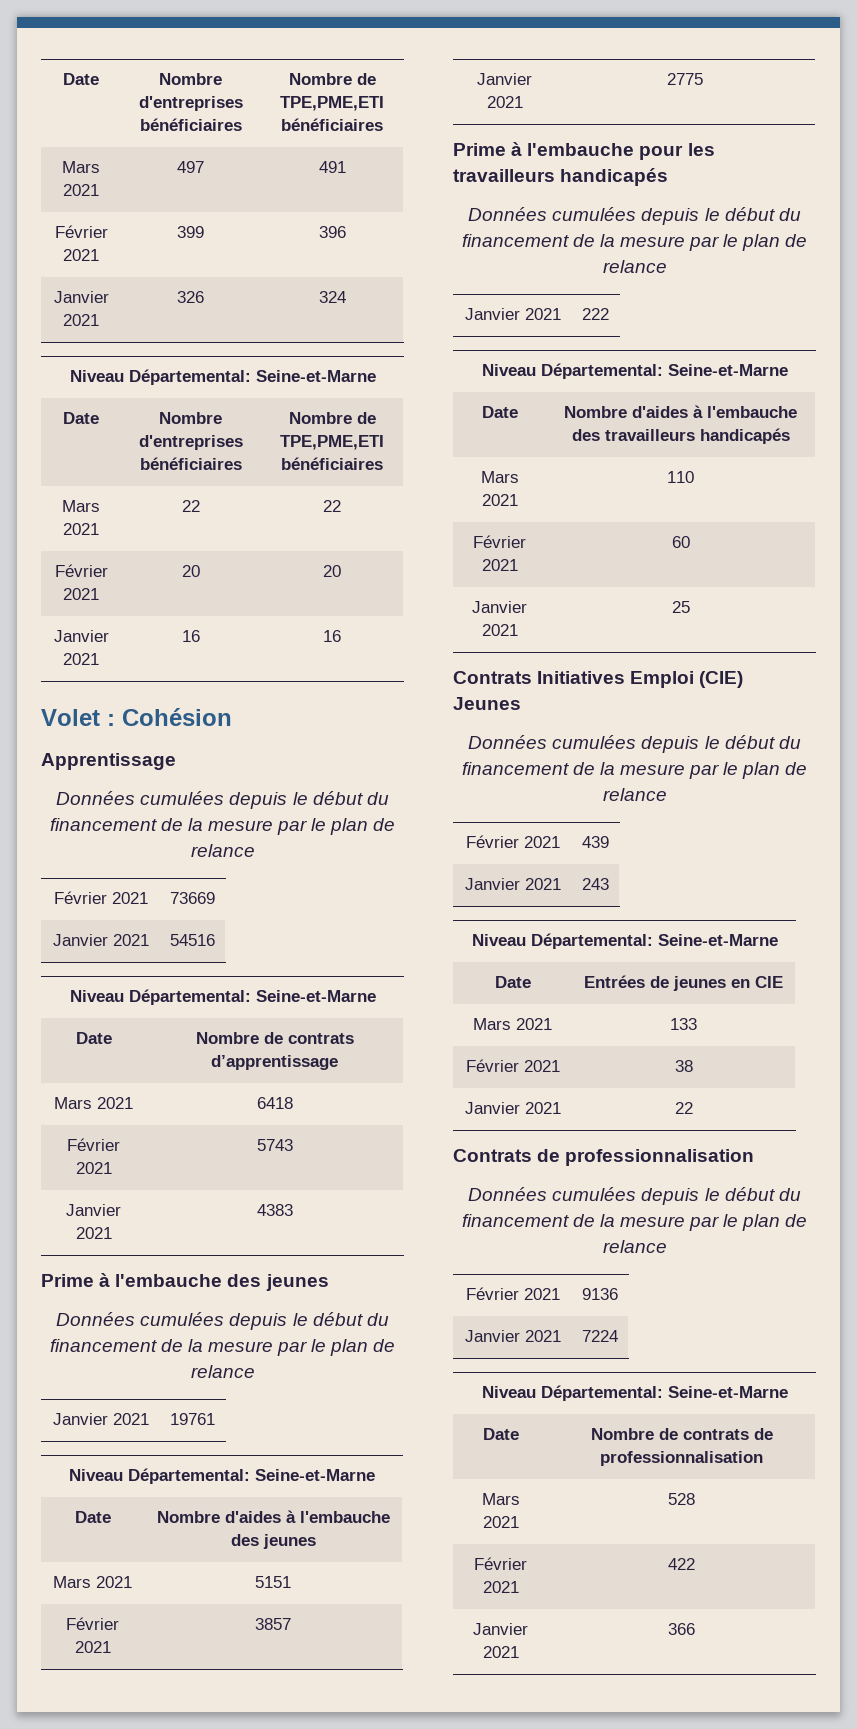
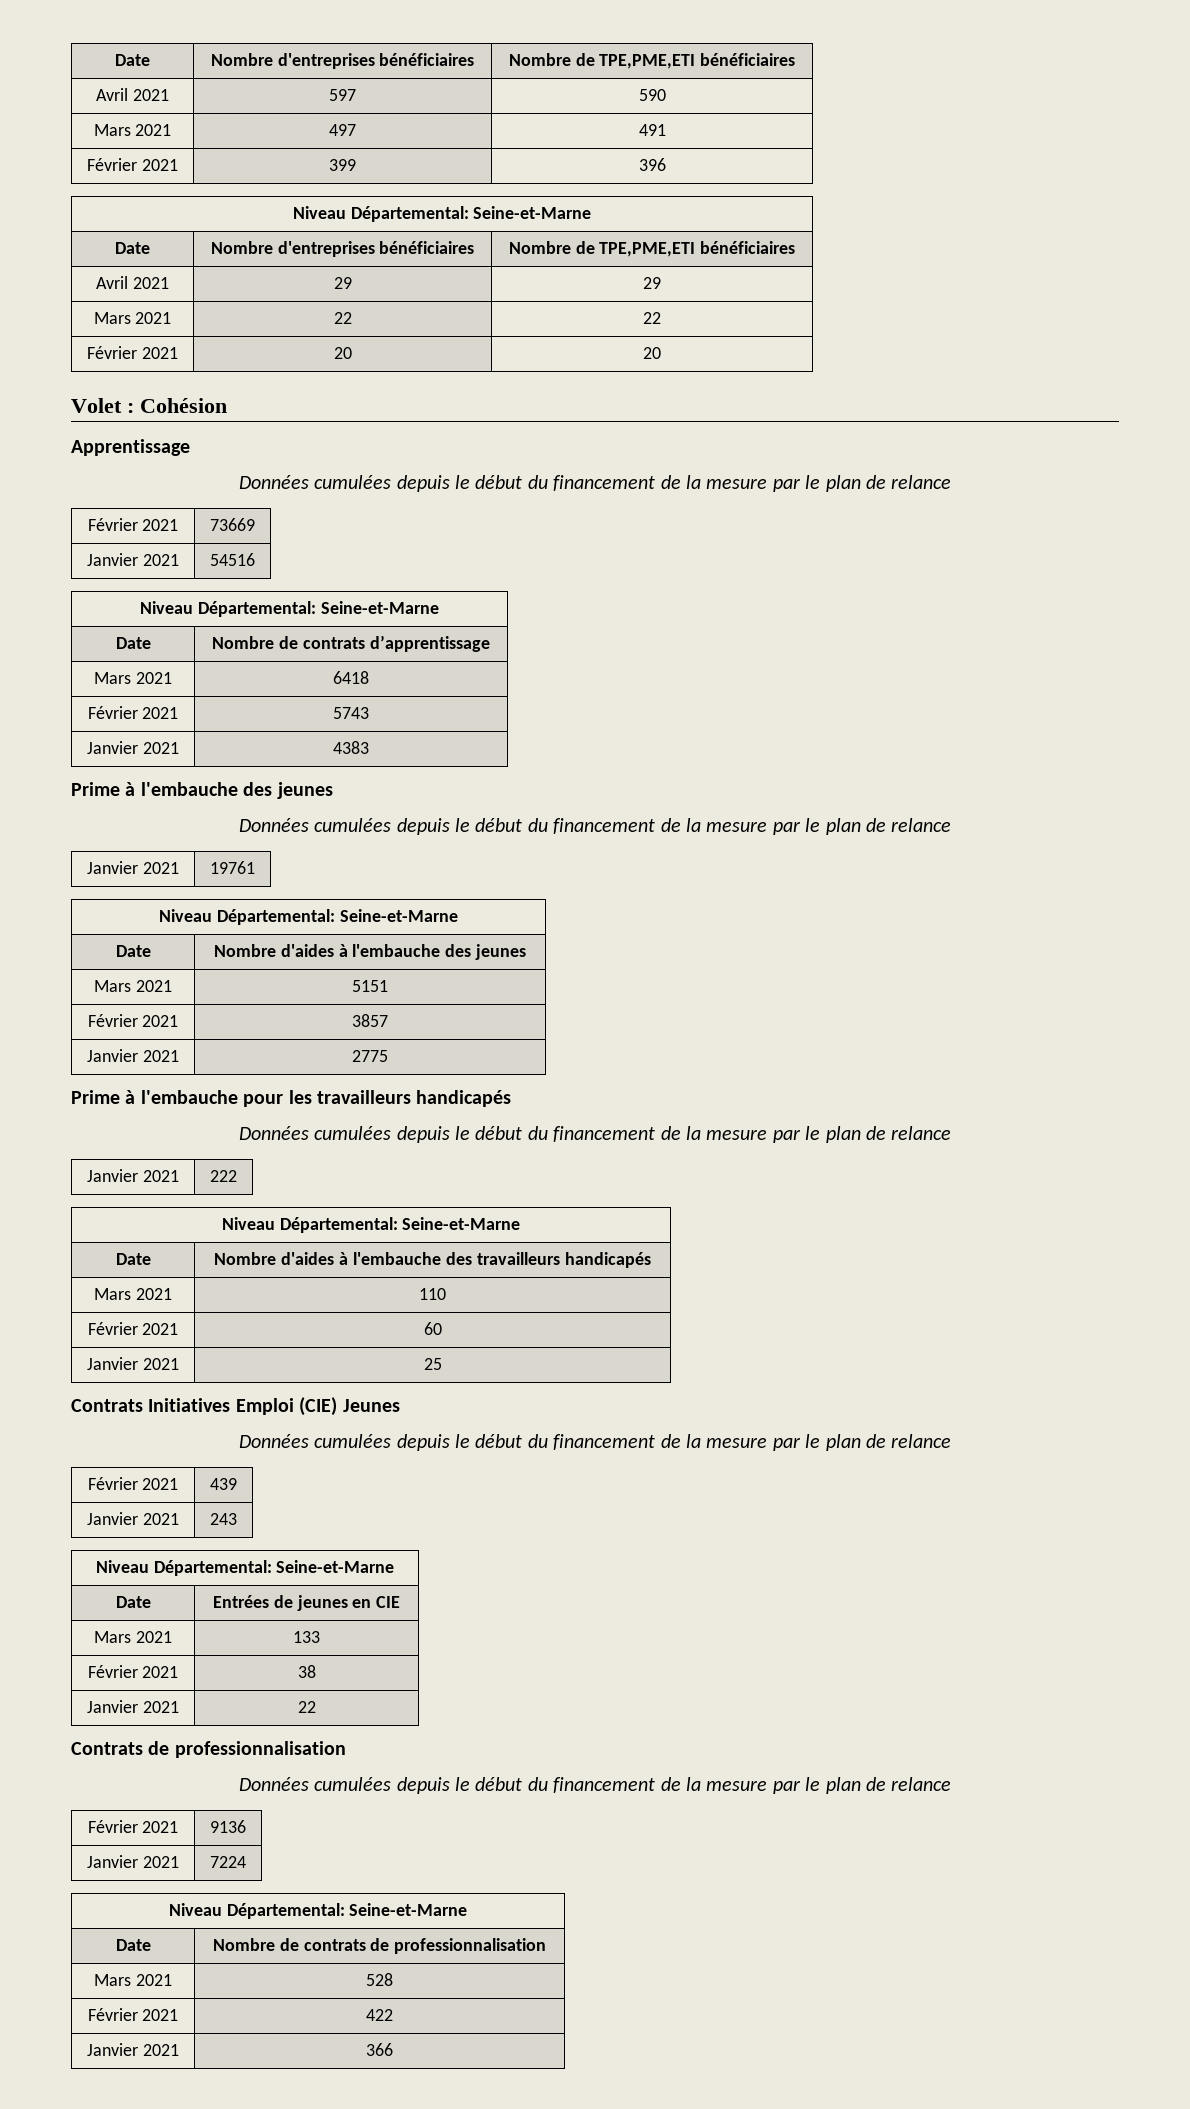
[63,73,99,85] [159,73,222,85] [138,96,243,111] [139,118,242,131] [288,73,376,85] [280,96,384,111] [281,118,383,131] Date | Nombre d'entreprises bénéficiaires | Nombre de TPE,PME,ETI bénéficiaires -> [115,54,150,66] [210,53,475,69] [508,53,796,69] [96,88,169,101] [329,89,356,101] [638,89,666,101] Date | Nombre d'entreprises bénéficiaires | Nombre de TPE,PME,ETI bénéficiaires // Avril 2021 | 597 | 590
[53,291,109,303] [63,314,99,326] [177,291,204,303] [318,291,346,303] // Janvier 2021 | 326 | 324 -> (666, 164) none
(383, 463) none -> [96,276,169,289] [333,277,352,289] [643,277,662,289] // Avril 2021 | 29 | 29
[53,630,109,642] [63,653,99,665] [181,630,200,642] [323,630,341,642] // Janvier 2021 | 16 | 16 -> (662, 353) none

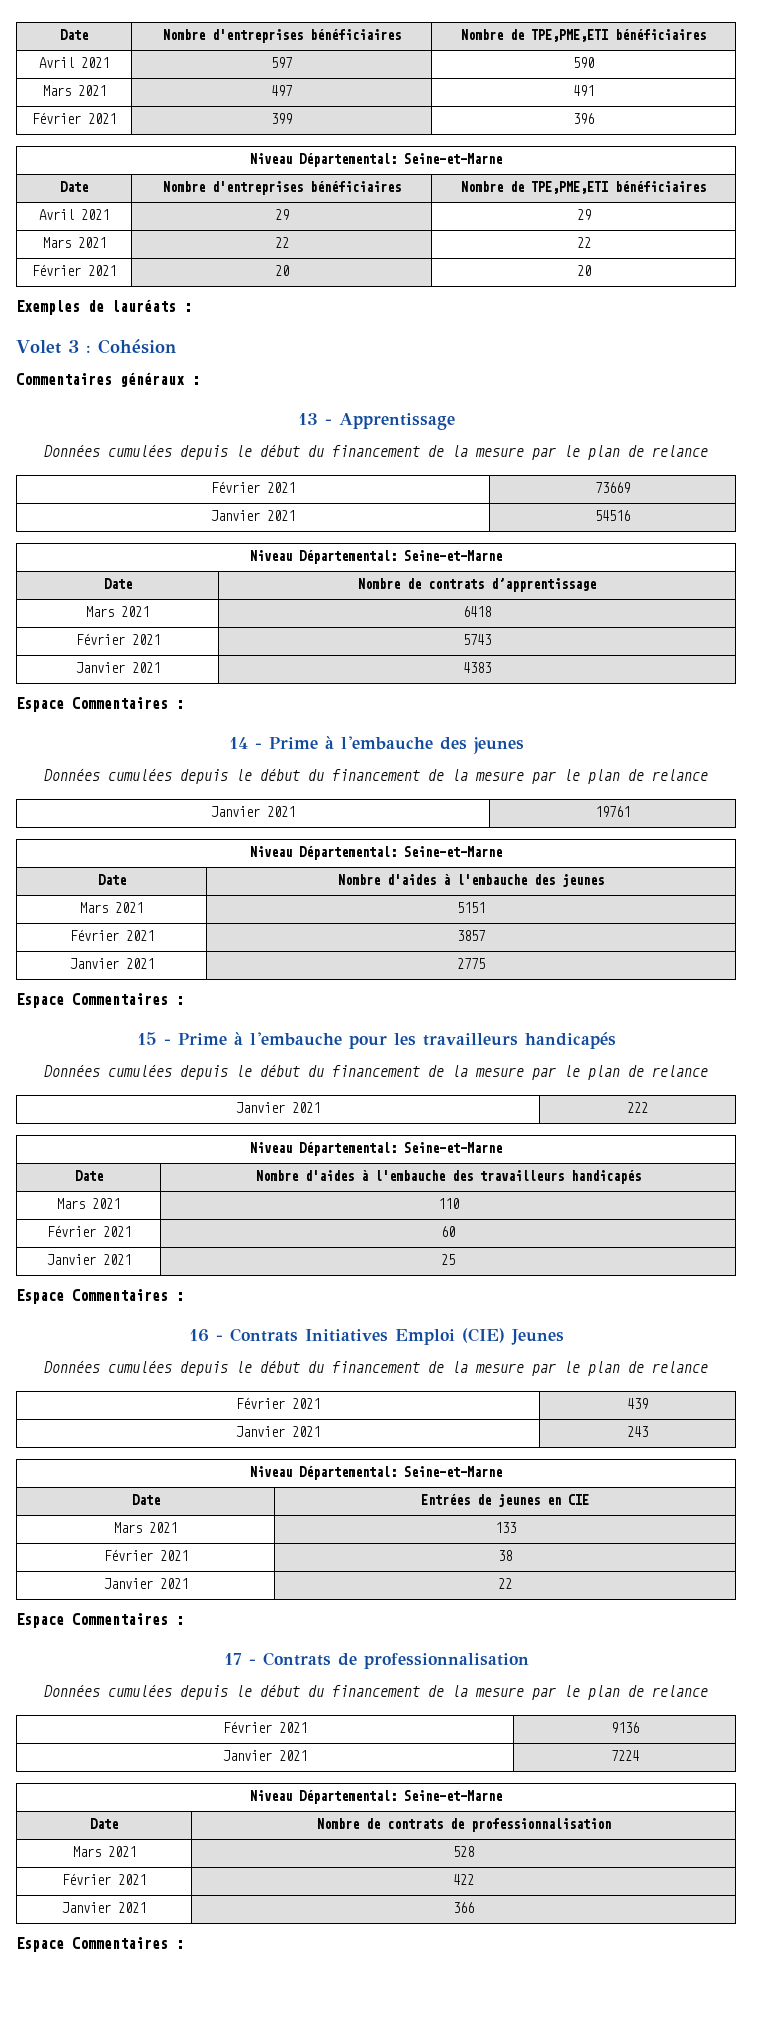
(662, 353) none -> [16,299,192,315] // Exemples de lauréats :
(122, 405) none -> [67,340,79,353] 3
(227, 405) none -> [16,372,200,387] [297,413,332,425] Commentaires généraux : // 13 -
(369, 747) none -> [16,697,184,712] [228,737,262,749] Espace Commentaires : // 14 -
(388, 1056) none -> [16,993,184,1008] [136,1032,171,1045] Espace Commentaires : // 15 -
(442, 1364) none -> [16,1289,184,1304] [188,1329,223,1342] Espace Commentaires : // 16 -
(316, 1707) none -> [16,1613,184,1628] [223,1653,256,1665] Espace Commentaires : // 17 -
(393, 2049) none -> [16,1937,184,1952] // Espace Commentaires :

